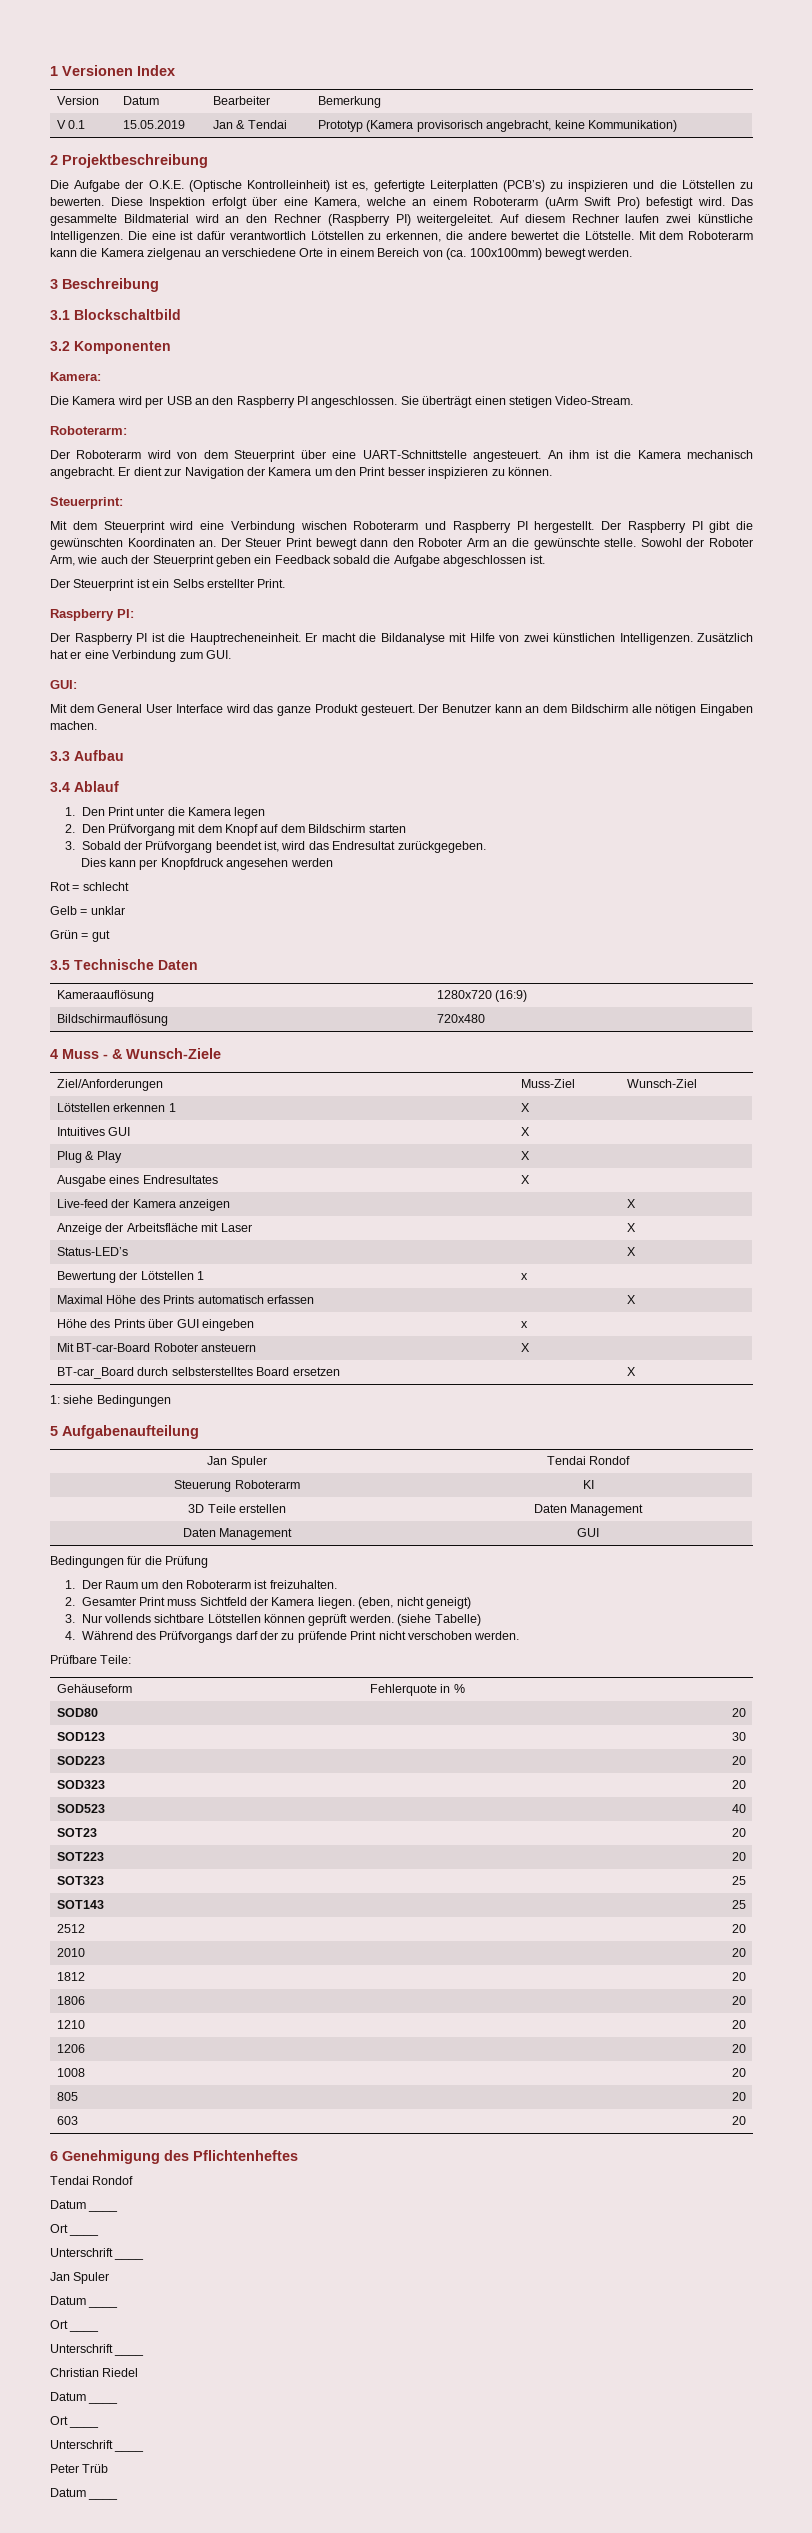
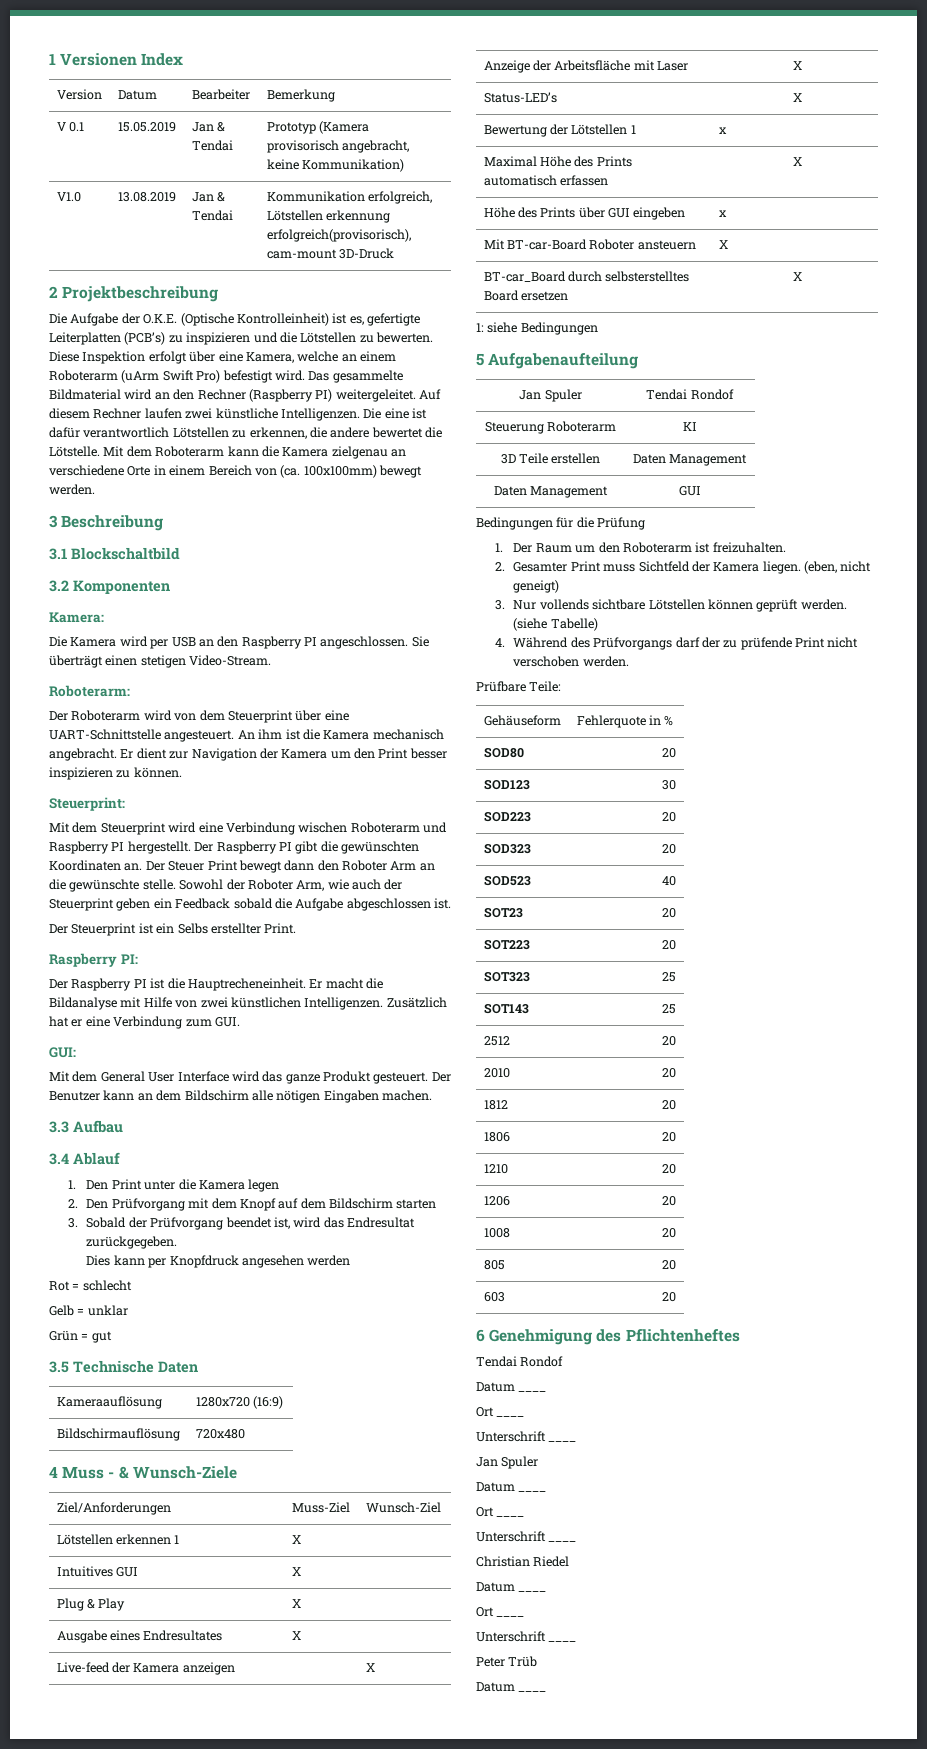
(677, 126) none -> [56,192,81,202] [117,192,176,202] [191,192,225,202] [191,210,233,221] [266,191,432,204] [266,210,390,223] [266,229,411,242] [266,248,394,259] // V1.0 | 13.08.2019 | Jan & Tendai | Kommunikation erfolgreich, Lötstellen erkennung erfolgreich(provisorisch), cam-mount 3D-Druck

